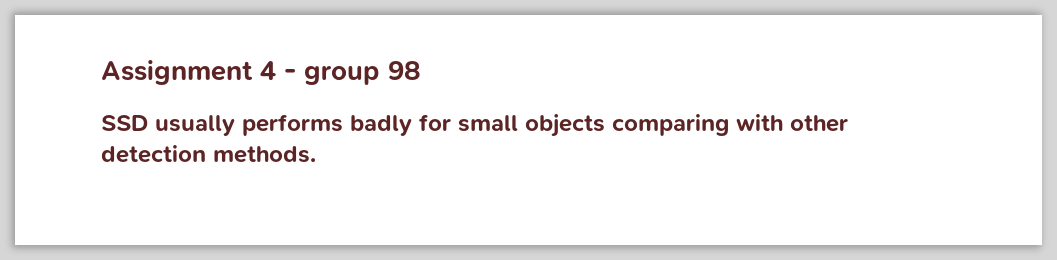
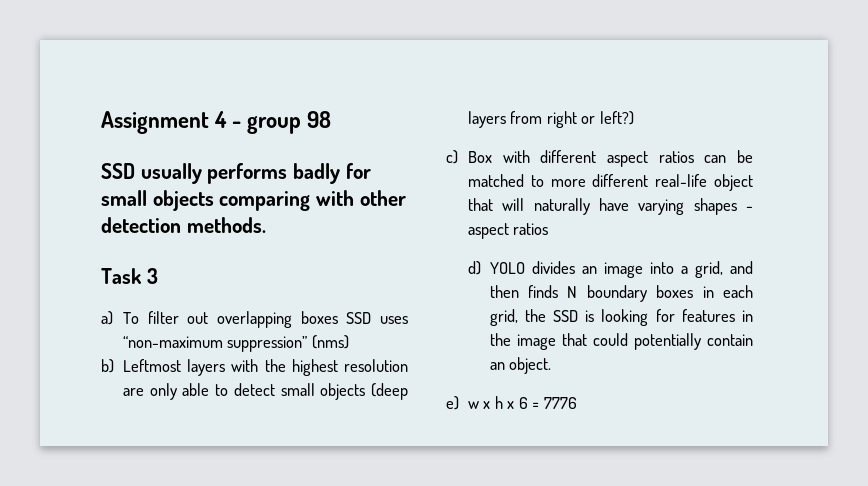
(316, 154) none -> [101,268,158,284] [101,311,409,328] [122,335,349,352] [101,359,408,376] [122,383,409,400] [467,111,634,128] [446,150,753,167] [467,174,753,191] [467,198,753,215] [467,223,549,239] [467,261,753,278] [489,285,753,302] [489,309,753,326] [489,333,753,350] [489,357,552,374] [446,396,577,410] // Task 3 // a) To filter out overlapping boxes SSD uses “non-maximum suppression” (nms) // b) Leftmost layers with the highest resolution are only able to detect small objects (deep layers from right or left?) // c) Box with different aspect ratios can be matched to more different real-life object that will naturally have varying shapes - aspect ratios // d) YOLO divides an image into a grid, and then finds N boundary boxes in each grid, the SSD is looking for features in the image that could potentially contain an object. // e) w x h x 6 = 7776

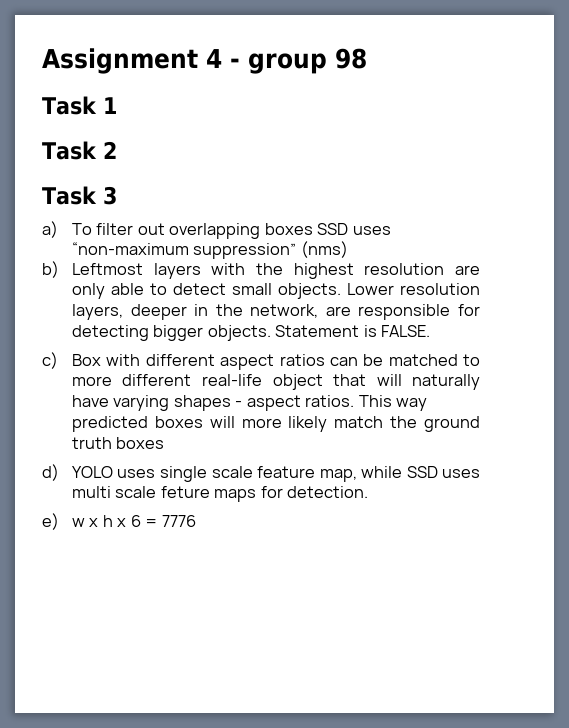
[101,163,371,184] [101,190,406,211] [101,217,266,233] SSD usually performs badly for small objects comparing with other detection methods. -> [42,96,117,115] [42,141,117,160] Task 1 // Task 2
[320,383,409,400] [467,111,634,128] objects (deep layers from right or left?) -> [277,283,480,299] [71,304,481,320] [71,325,431,341] objects. Lower resolution layers, deeper in the network, are responsible for detecting bigger objects. Statement is FALSE.
[513,223,549,235] [467,261,753,278] [489,285,753,302] [489,309,753,326] [489,333,753,350] [489,357,552,374] ratios // d) YOLO divides an image into a grid, and then finds N boundary boxes in each grid, the SSD is looking for features in the image that could potentially contain an object. -> [305,395,428,411] [71,416,480,432] [71,437,165,449] [42,464,480,482] [71,486,369,502] ratios. This way predicted boxes will more likely match the ground truth boxes // d) YOLO uses single scale feature map, while SSD uses multi scale feture maps for detection.

